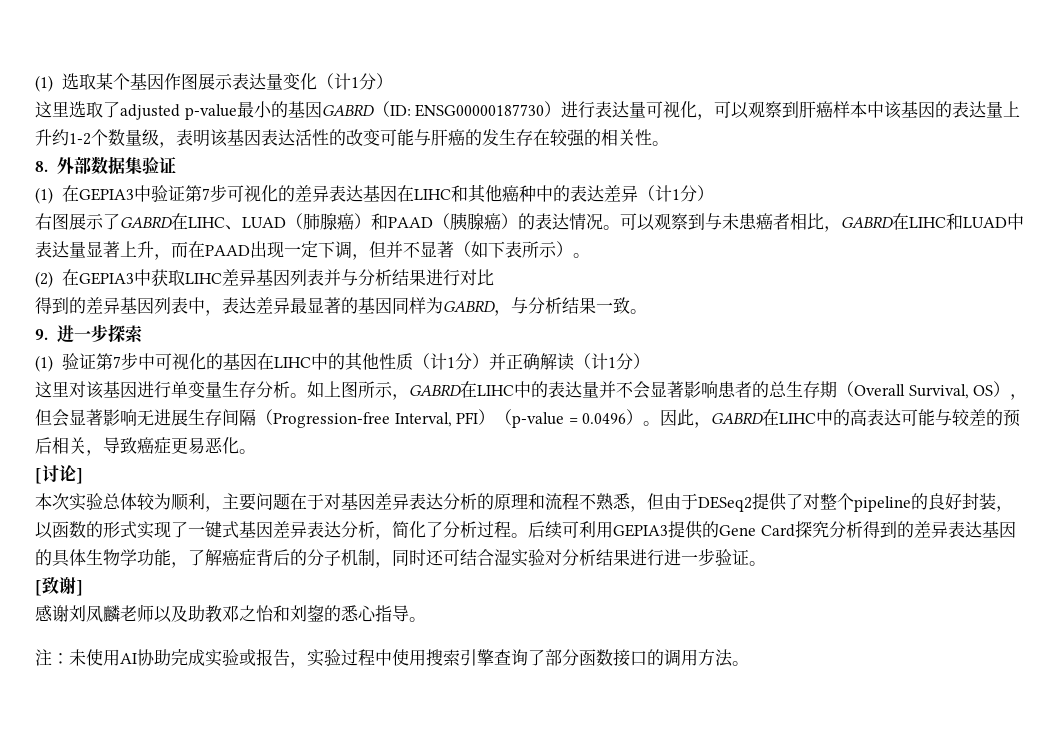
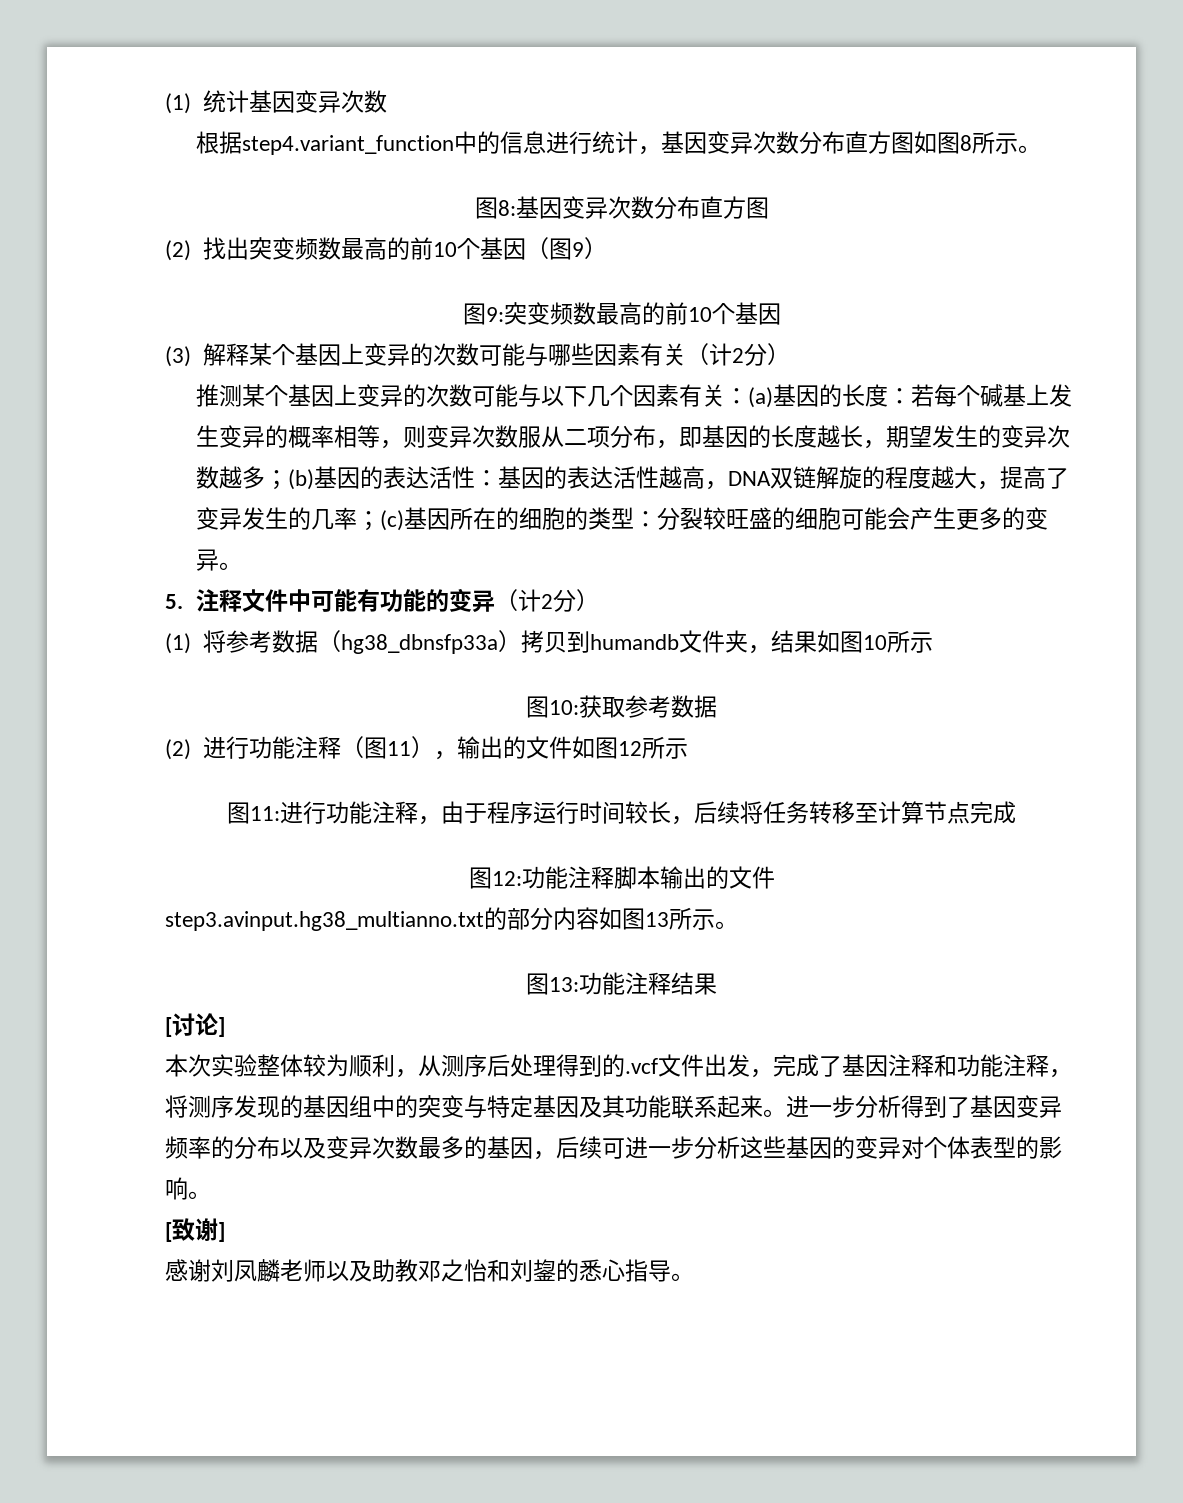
[35,73,393,92] [35,101,1021,120] [35,129,669,148] [35,156,176,175] [35,184,714,204] [35,213,1024,232] [35,241,590,260] [35,269,494,288] [35,297,647,316] [35,324,142,343] [35,352,650,372] [35,381,1028,400] [35,409,1021,428] [35,437,256,456] (1)选取某个基因作图展示表达量变化（计1分） // 这里选取了adjusted p-value最小的基因GABRD（ID: ENSG00000187730）进行表达量可视化，可以观察到肝癌样本中该基因的表达量上升约1-2个数量级，表明该基因表达活性的改变可能与肝癌的发生存在较强的相关性。 // 8.外部数据集验证 // (1)在GEPIA3中验证第7步可视化的差异表达基因在LIHC和其他癌种中的表达差异（计1分） // 右图展示了GABRD在LIHC、LUAD（肺腺癌）和PAAD（胰腺癌）的表达情况。可以观察到与未患癌者相比，GABRD在LIHC和LUAD中表达量显著上升，而在PAAD出现一定下调，但并不显著（如下表所示）。 // (2)在GEPIA3中获取LIHC差异基因列表并与分析结果进行对比 // 得到的差异基因列表中，表达差异最显著的基因同样为GABRD，与分析结果一致。 // 9.进一步探索 // (1)验证第7步中可视化的基因在LIHC中的其他性质（计1分）并正确解读（计1分） // 这里对该基因进行单变量生存分析。如上图所示，GABRD在LIHC中的表达量并不会显著影响患者的总生存期（Overall Survival, OS），但会显著影响无进展生存间隔（Progression-free Interval, PFI）（p-value = 0.0496）。因此，GABRD在LIHC中的高表达可能与较差的预后相关，导致癌症更易恶化。 -> [165,90,387,114] [195,131,1041,155] [474,196,769,219] [165,237,607,261] [462,302,781,325] [165,343,790,367] [195,384,1072,408] [195,425,1070,449] [195,466,1069,490] [195,507,1048,531] [195,549,242,571] [165,588,599,613] [165,630,933,654] [526,695,717,718] [165,736,688,760] [227,801,1016,825] [468,866,775,889] [165,907,738,931] [526,972,717,995] (1)统计基因变异次数 // 根据step4.variant_function中的信息进行统计，基因变异次数分布直方图如图8所示。 // 图8:基因变异次数分布直方图 // (2)找出突变频数最高的前10个基因（图9） // 图9:突变频数最高的前10个基因 // (3)解释某个基因上变异的次数可能与哪些因素有关（计2分） // 推测某个基因上变异的次数可能与以下几个因素有关：(a)基因的长度：若每个碱基上发生变异的概率相等，则变异次数服从二项分布，即基因的长度越长，期望发生的变异次数越多；(b)基因的表达活性：基因的表达活性越高，DNA双链解旋的程度越大，提高了变异发生的几率；(c)基因所在的细胞的类型：分裂较旺盛的细胞可能会产生更多的变异。 // 5.注释文件中可能有功能的变异（计2分） // (1)将参考数据（hg38_dbnsfp33a）拷贝到humandb文件夹，结果如图10所示 // 图10:获取参考数据 // (2)进行功能注释（图11），输出的文件如图12所示 // 图11:进行功能注释，由于程序运行时间较长，后续将任务转移至计算节点完成 // 图12:功能注释脚本输出的文件 // step3.avinput.hg38_multianno.txt的部分内容如图13所示。 // 图13:功能注释结果
[103,493,121,509] 总 -> [257,1054,280,1076] 整
[222,493,1013,512] [35,521,1016,540] [35,548,749,568] 主要问题在于对基因差异表达分析的原理和流程不熟悉，但由于DESeq2提供了对整个pipeline的良好封装，以函数的形式实现了一键式基因差异表达分析，简化了分析过程。后续可利用GEPIA3提供的Gene Card探究分析得到的差异表达基因的具体生物学功能，了解癌症背后的分子机制，同时还可结合湿实验对分析结果进行进一步验证 -> [418,1054,1072,1078] [165,1095,1062,1119] [165,1136,1062,1160] [165,1177,188,1200] 从测序后处理得到的.vcf文件出发，完成了基因注释和功能注释，将测序发现的基因组中的突变与特定基因及其功能联系起来。进一步分析得到了基因变异频率的分布以及变异次数最多的基因，后续可进一步分析这些基因的变异对个体表型的影响
[35,649,749,668] // 注：未使用AI协助完成实验或报告，实验过程中使用搜索引擎查询了部分函数接口的调用方法。 -> (694, 1277) none

